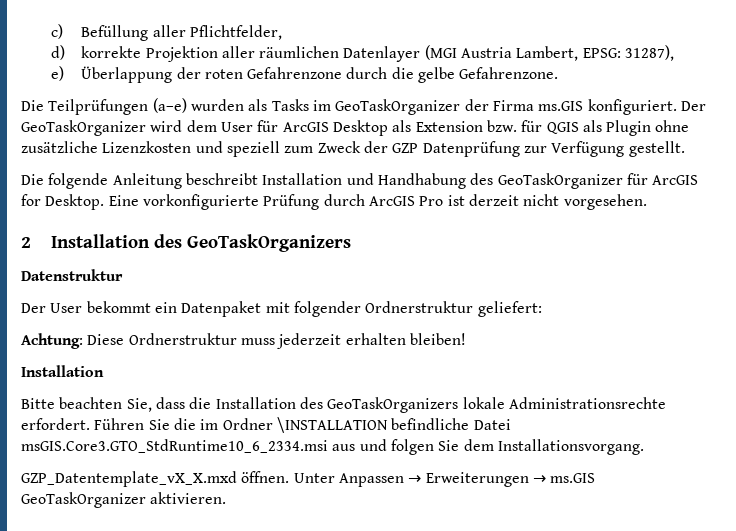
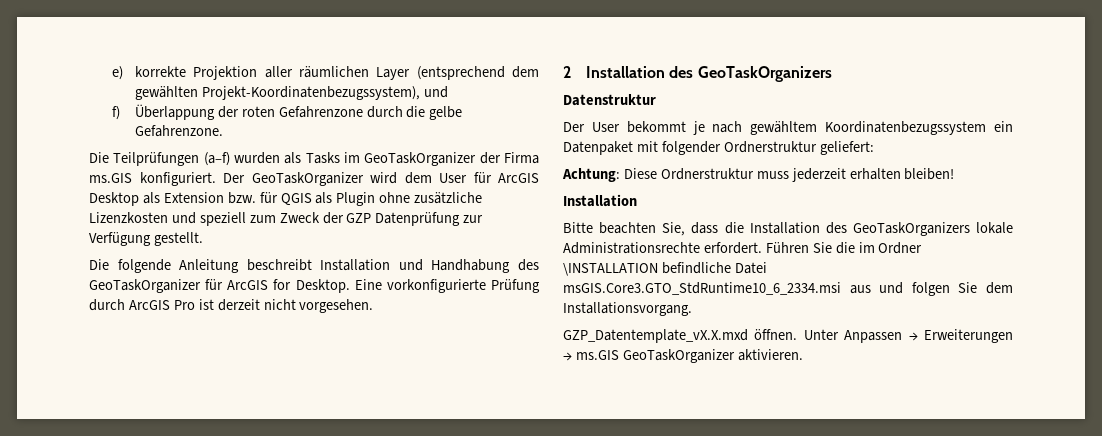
[51,24,282,41] [51,45,675,62] [51,66,65,81] c) Befüllung aller Pflichtfelder, // d) korrekte Projektion aller räumlichen Datenlayer (MGI Austria Lambert, EPSG: 31287), // e) -> [111,66,539,80] [134,86,448,100] [111,106,120,120] e) korrekte Projektion aller räumlichen Layer (entsprechend dem gewählten Projekt-Koordinatenbezugssystem), und // f)
[152,98,187,113] (a–e) -> [203,152,230,166] (a–f)
(151, 307) none -> [692,121,987,135] je nach gewähltem Koordinatenbezugssystem
[21,471,237,487] GZP_Datentemplate_vX_X.mxd -> [563,329,748,343] GZP_Datentemplate_vX.X.mxd

